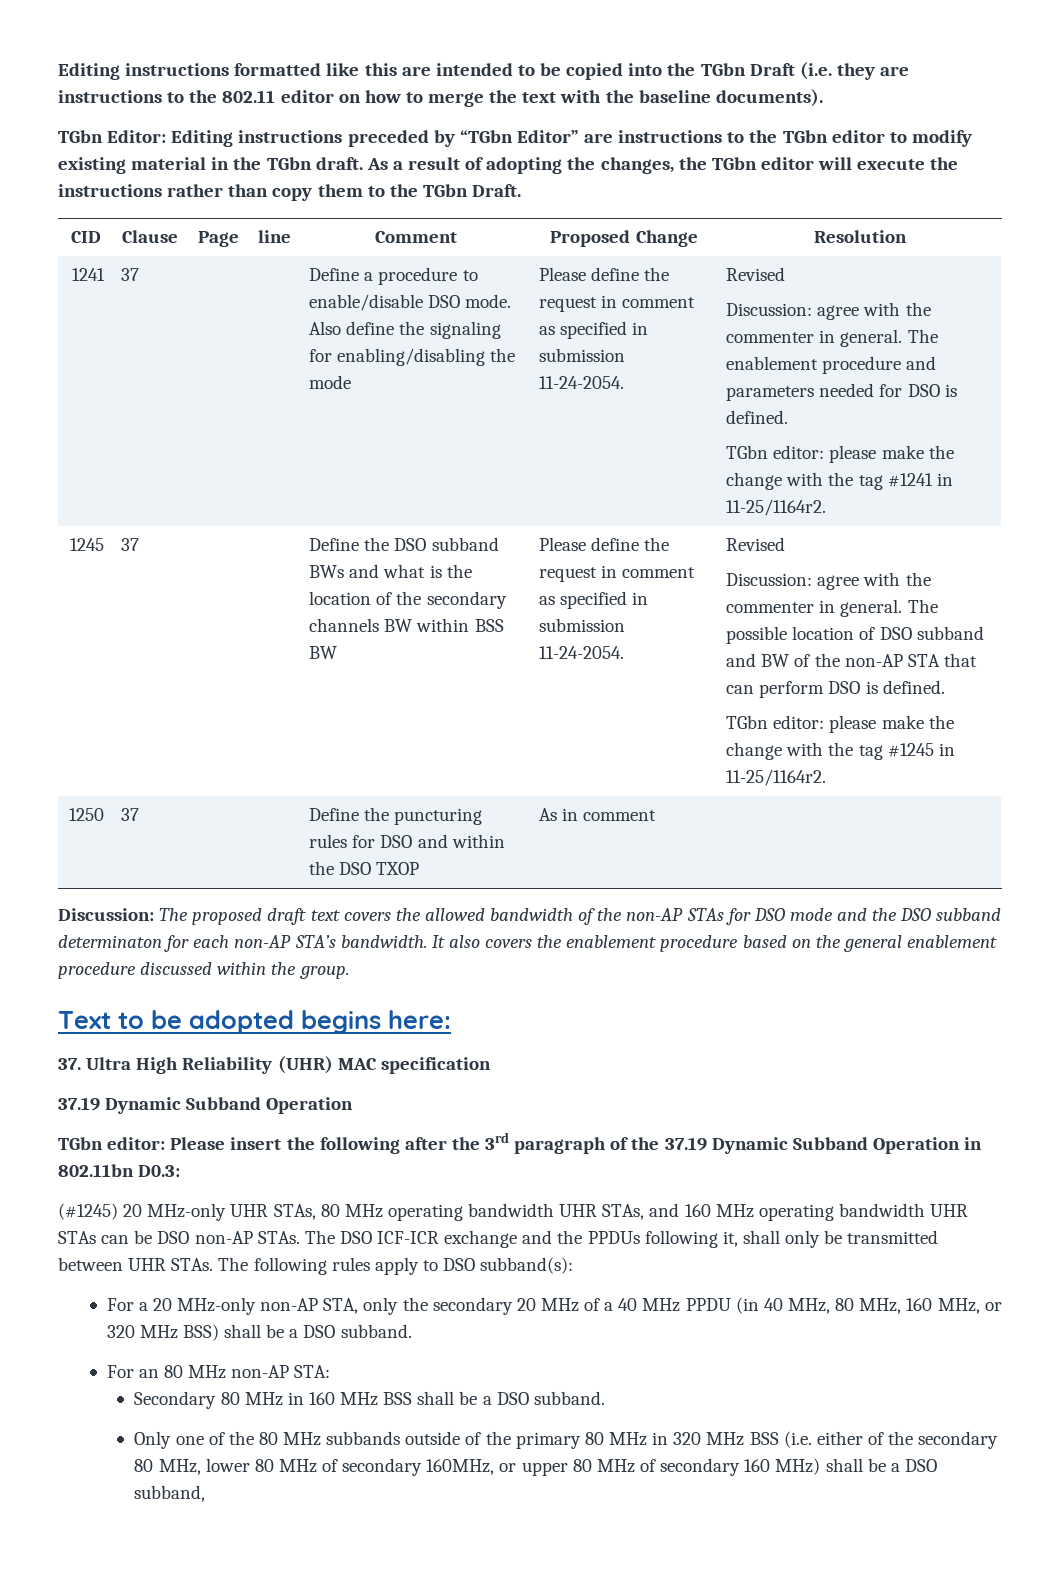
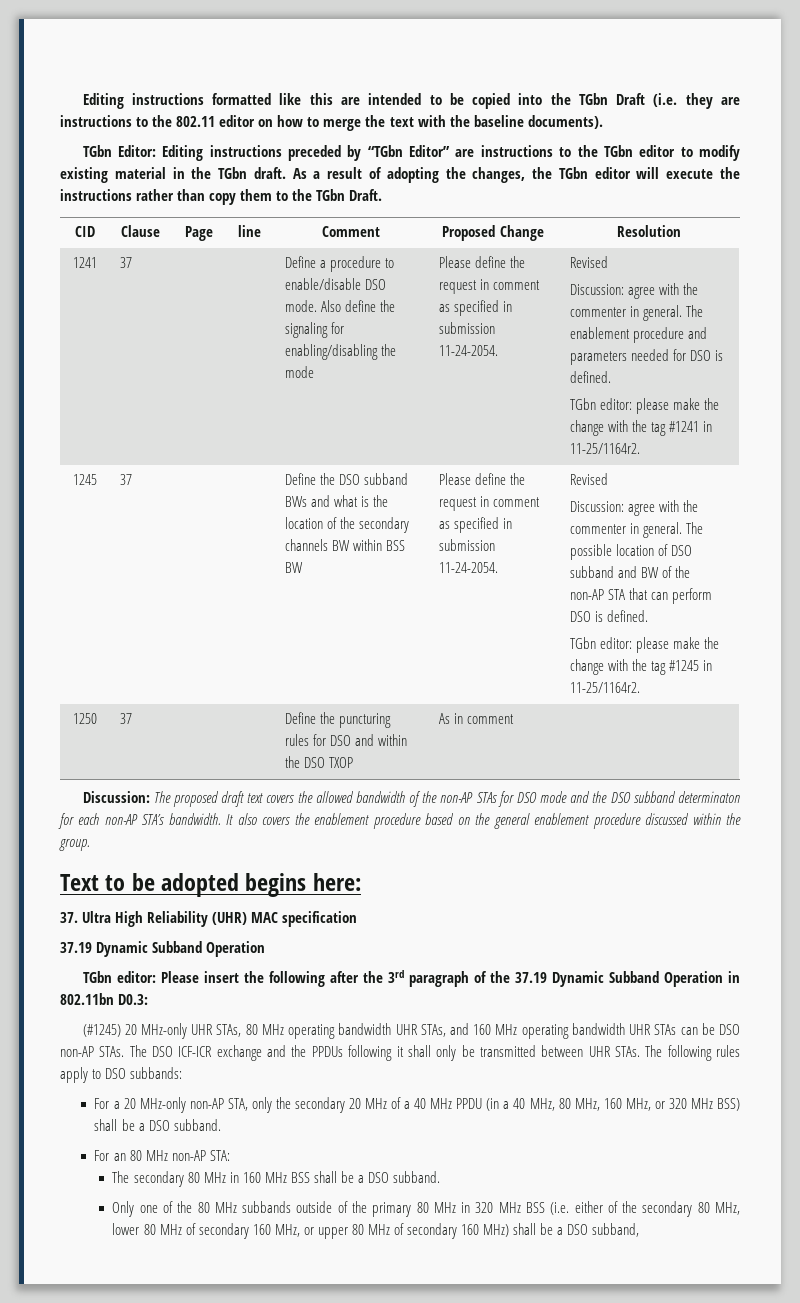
[722,1231,738,1247] it, -> [396,1046,404,1057] it
[480,1257,574,1274] subband(s): -> [130,1067,183,1079] subbands:
(759, 1305) none -> [503,1101,510,1109] a
[134,1391,217,1409] Secondary -> [112,1171,184,1187] The secondary
[426,1459,495,1475] 160MHz, -> [252,1224,300,1237] 160 MHz,

